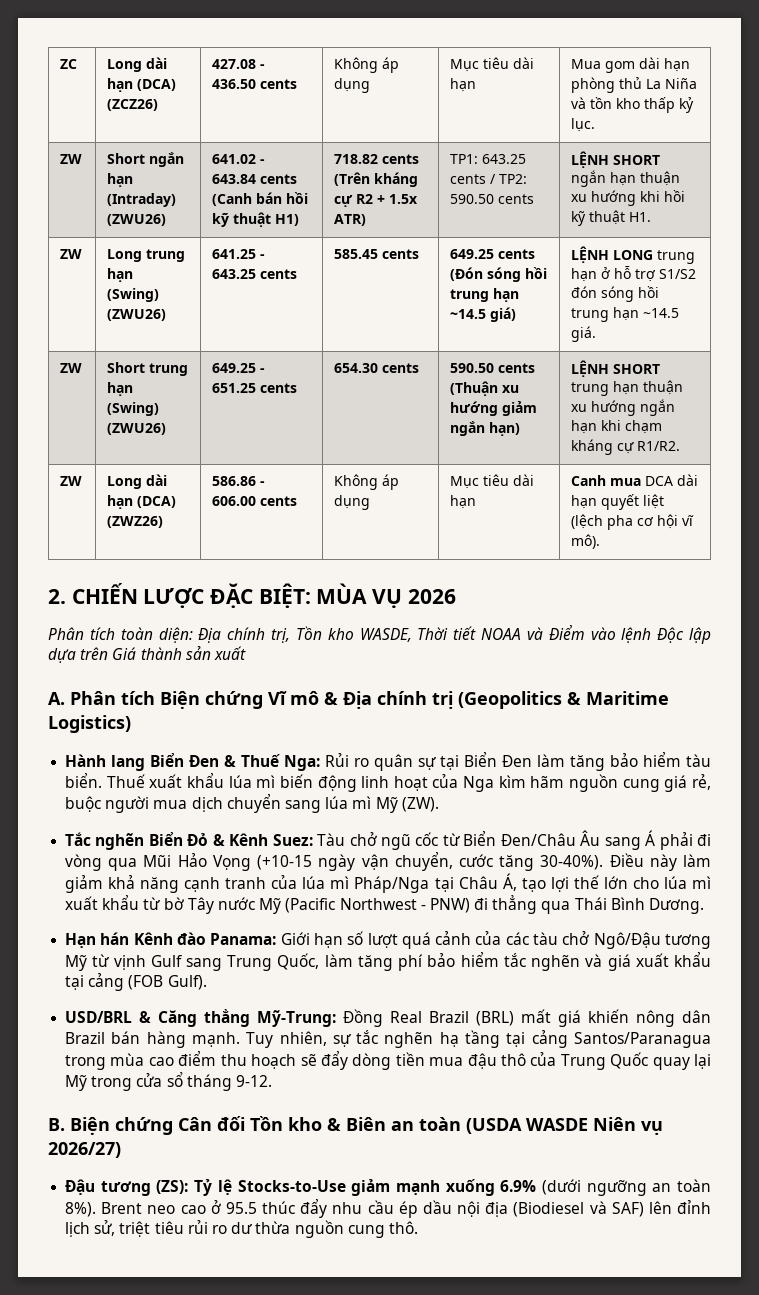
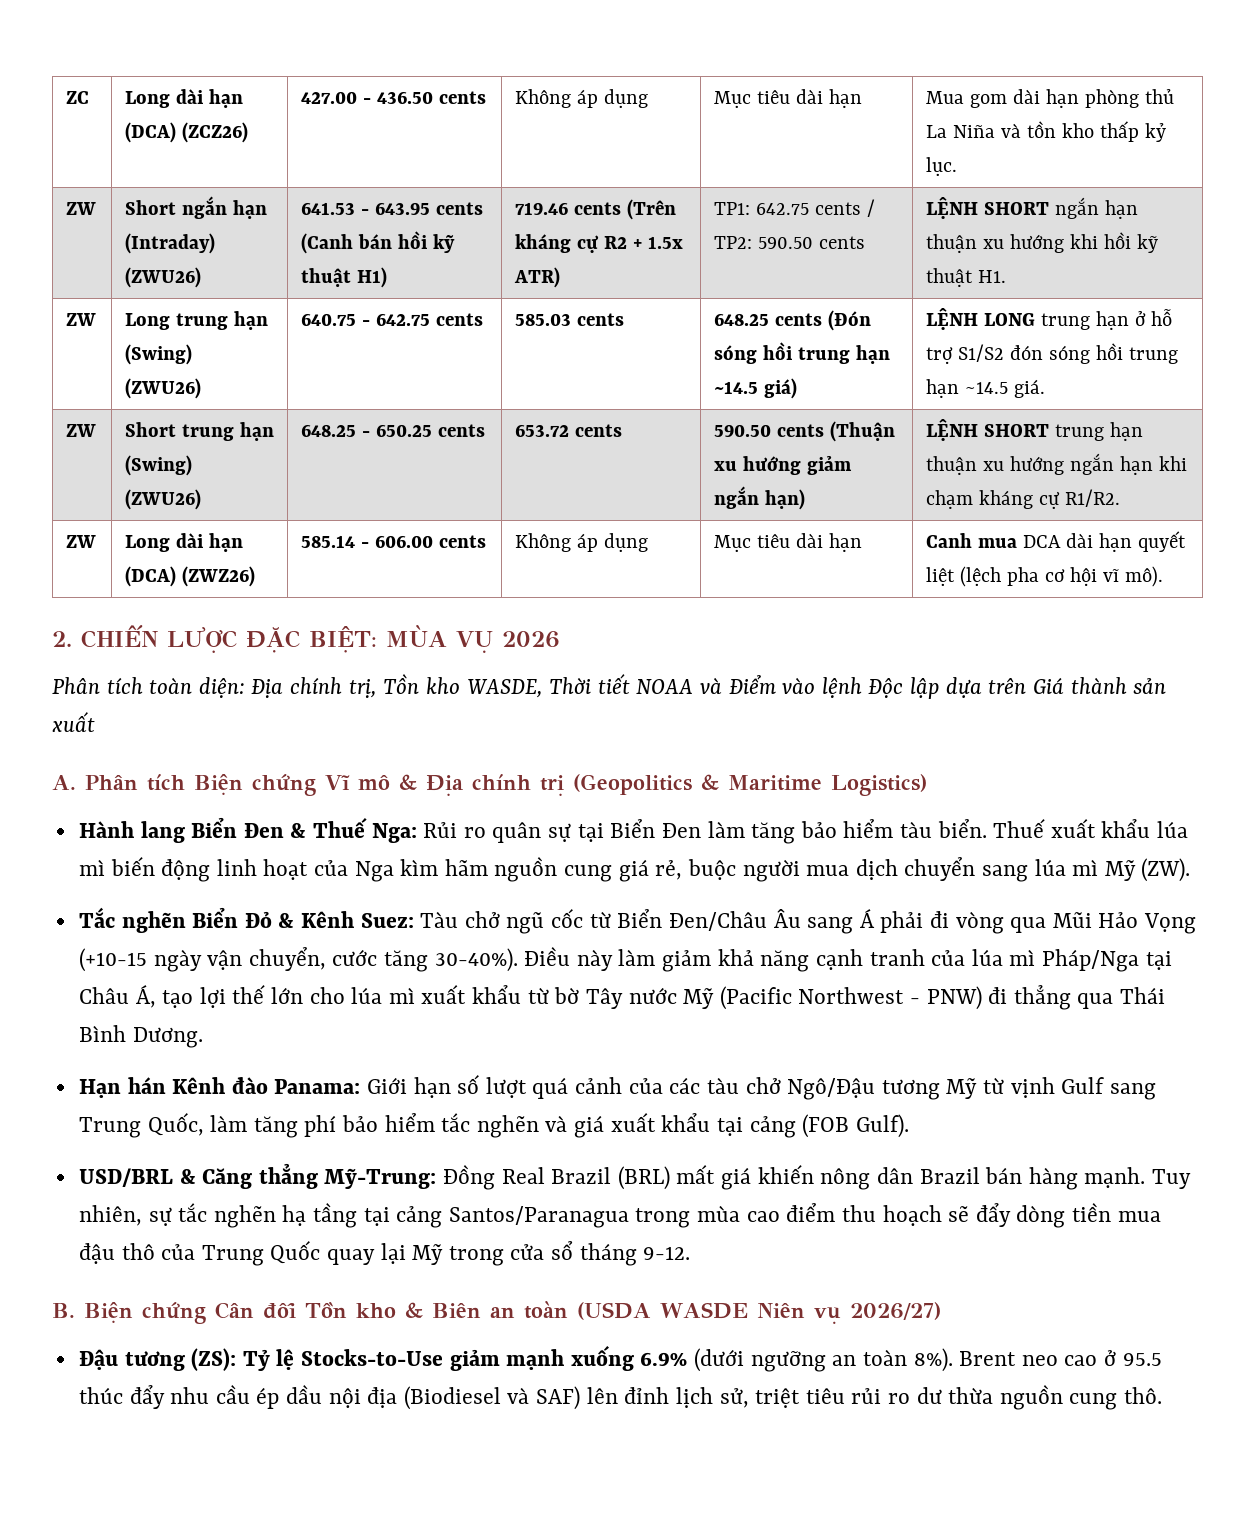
[212,59,257,69] 427.08 -> [301,91,358,104] 427.00
[212,154,266,164] [212,174,257,184] 641.02 - 643.84 -> [301,202,430,215] 641.53 - 643.95
[334,154,379,164] 718.82 -> [515,202,569,215] 719.46
[482,154,527,164] 643.25 -> [755,203,809,215] 642.75
[212,249,266,259] [212,269,298,279] [334,249,420,259] [450,249,495,259] 641.25 - 643.25 cents | 585.45 cents | 649.25 -> [301,313,483,326] [515,313,624,326] [714,313,770,326] 640.75 - 642.75 cents | 585.03 cents | 648.25
[212,363,266,373] [212,383,298,393] [334,363,379,373] 649.25 - 651.25 cents | 654.30 -> [301,424,485,437] [515,424,570,437] 648.25 - 650.25 cents | 653.72
[212,476,257,486] 586.86 -> [301,535,356,548] 585.14

